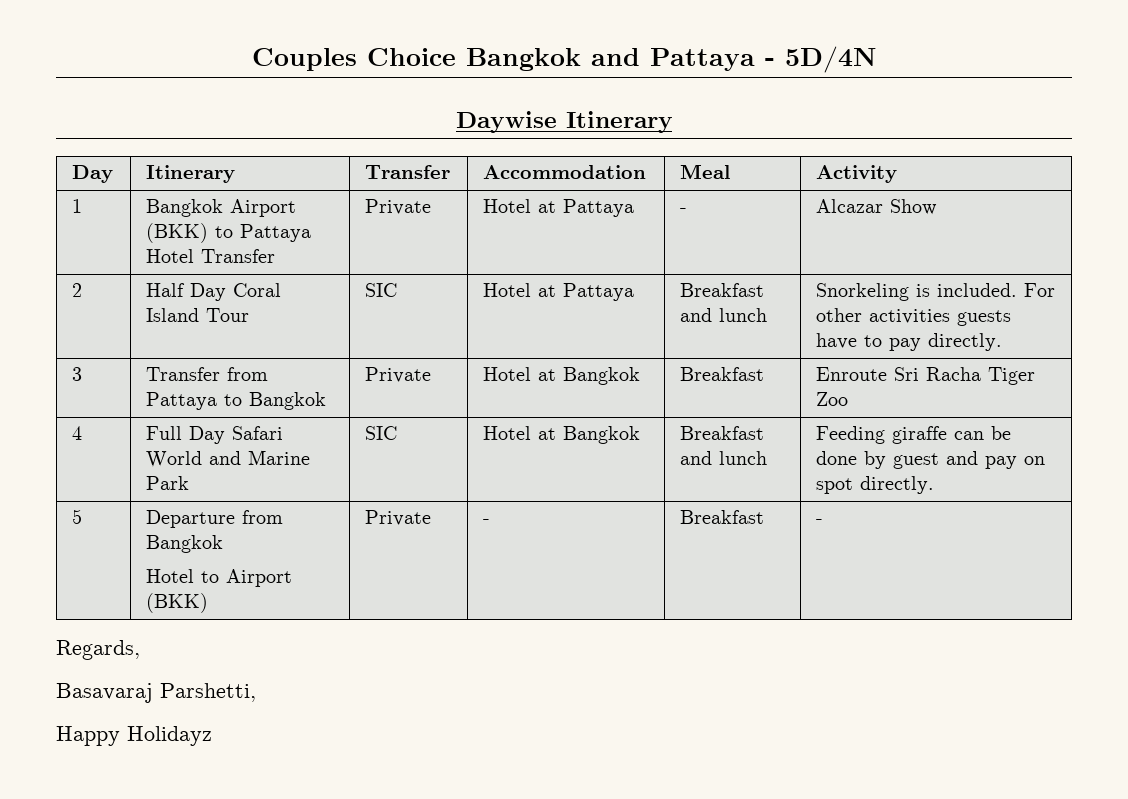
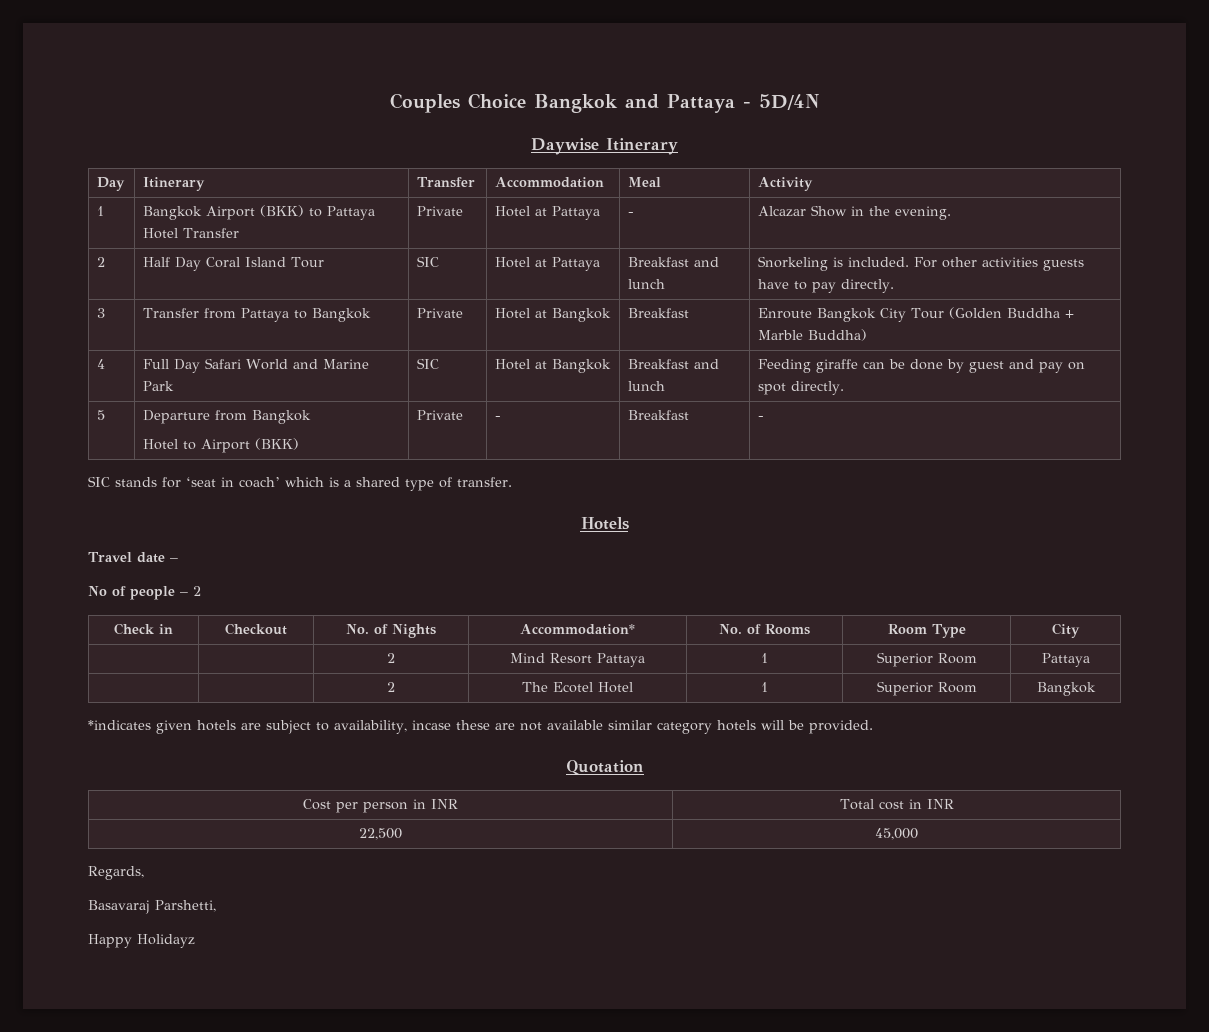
(938, 207) none -> [851,206,952,220] in the evening.
[894,367,1036,385] [816,392,849,406] Sri Racha Tiger Zoo -> [817,307,1075,322] [758,329,868,341] Bangkok City Tour (Golden Buddha + Marble Buddha)
(824, 521) none -> [88,476,512,491] [580,517,629,530] [88,552,178,563] [88,586,201,600] [114,623,173,635] [225,623,287,635] [346,624,436,638] [520,624,635,635] [719,624,810,635] [887,624,966,638] [1052,623,1080,638] [387,653,395,663] [510,653,645,667] [761,653,768,663] [876,652,977,667] [1041,653,1090,667] [387,682,395,692] [522,682,633,693] [761,682,768,692] [876,681,977,696] [1036,682,1096,696] [88,720,873,734] [565,760,644,775] [303,799,458,813] [839,799,954,810] [359,828,402,840] [875,828,918,840] // SIC stands for ‘seat in coach’ which is a shared type of transfer. // Hotels // Travel date – // No of people – 2 // Check in | Checkout | No. of Nights | Accommodation* | No. of Rooms | Room Type | City // | | 2 | Mind Resort Pattaya | 1 | Superior Room | Pattaya // | | 2 | The Ecotel Hotel | 1 | Superior Room | Bangkok // *indicates given hotels are subject to availability, incase these are not available similar category hotels will be provided. // Quotation // Cost per person in INR | Total cost in INR // 22,500 | 45,000

